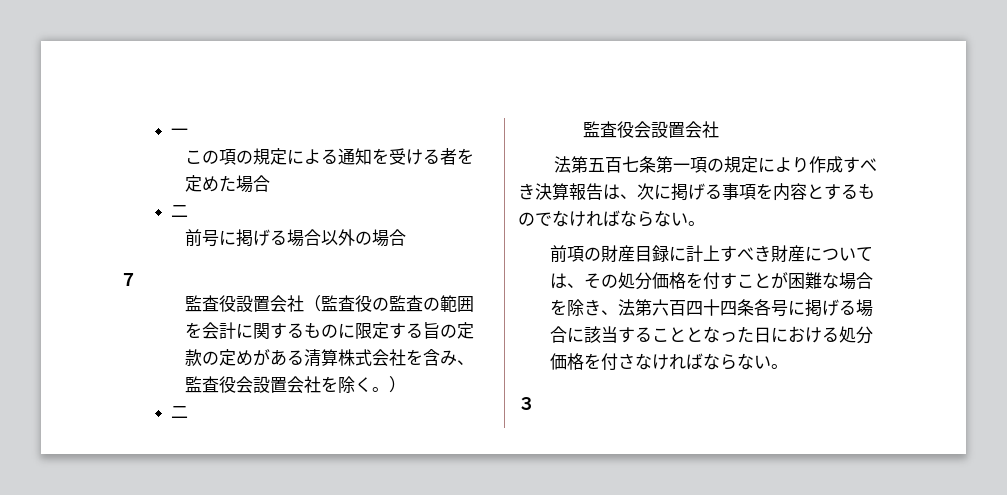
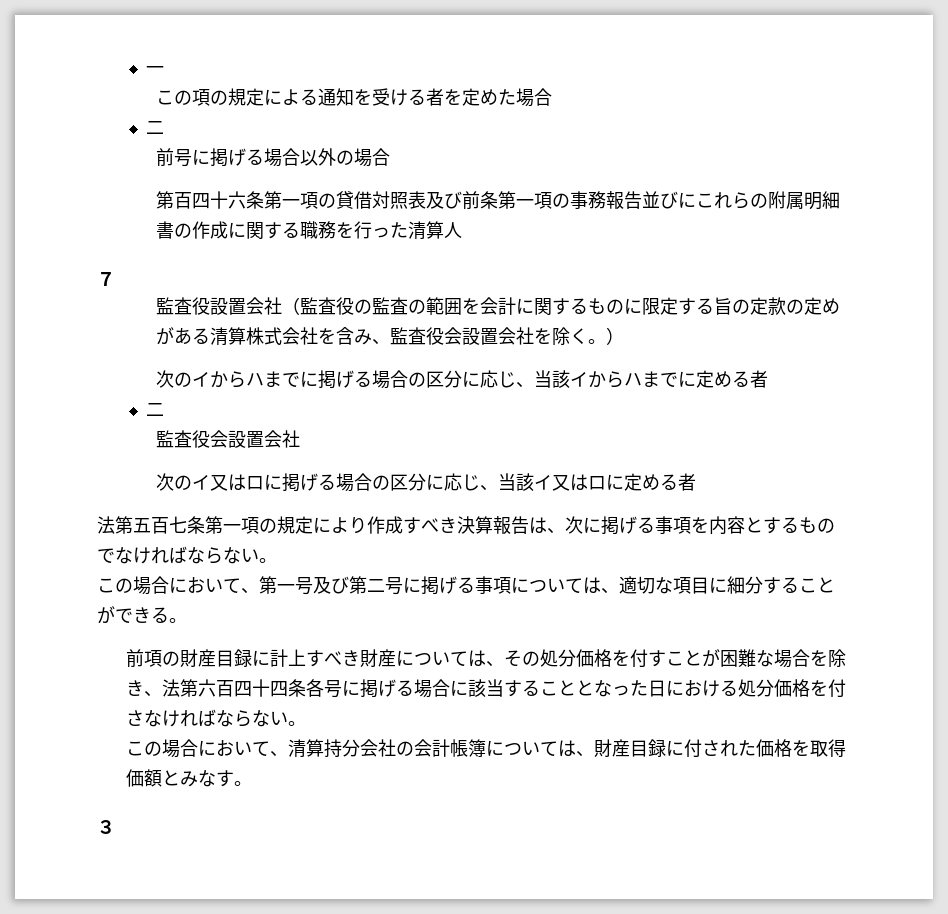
(406, 237) none -> [155,191,840,210] [155,221,462,240] // 第百四十六条第一項の貸借対照表及び前条第一項の事務報告並びにこれらの附属明細書の作成に関する職務を行った清算人
(406, 384) none -> [155,370,768,389] // 次のイからハまでに掲げる場合の区分に応じ、当該イからハまでに定める者
(719, 129) none -> [155,473,696,492] // 次のイ又はロに掲げる場合の区分に応じ、当該イ又はロに定める者
(705, 223) none -> [97,576,835,595] [97,606,187,624] // この場合において、第一号及び第二号に掲げる事項については、適切な項目に細分することができる。
(789, 366) none -> [126,739,847,758] [126,769,253,787] // この場合において、清算持分会社の会計帳簿については、財産目録に付された価格を取得価額とみなす。

